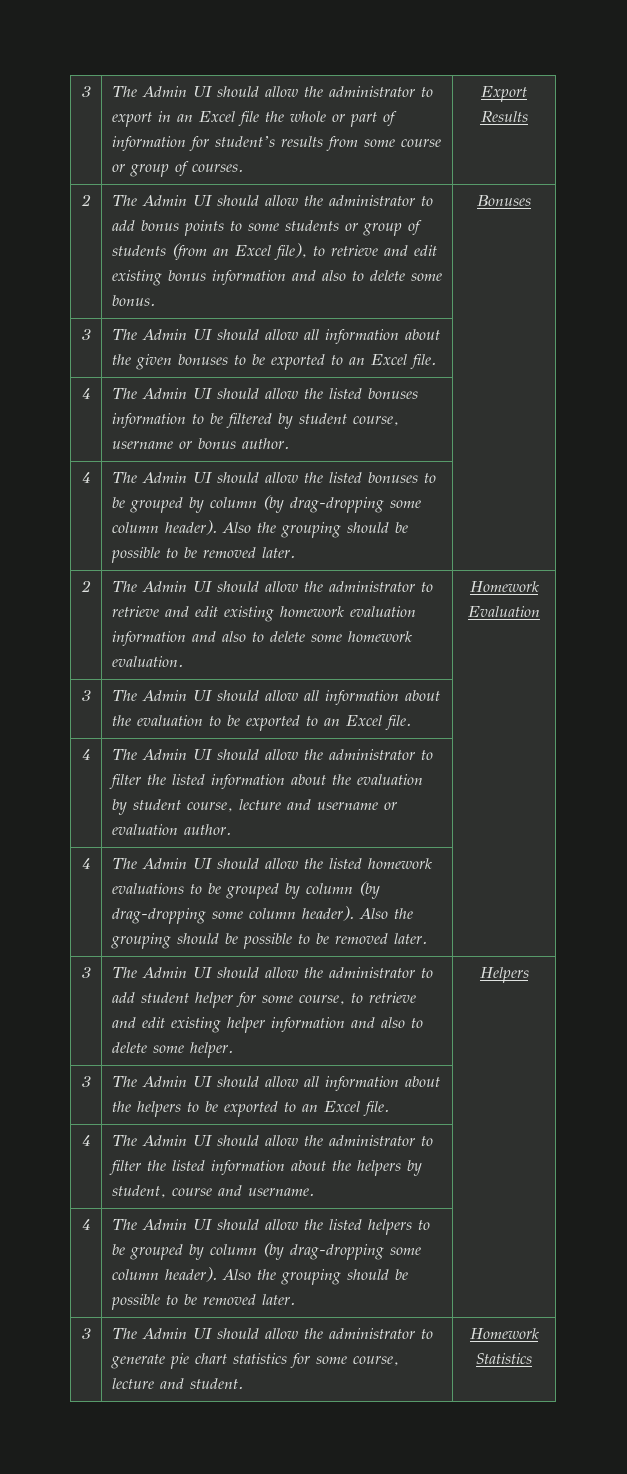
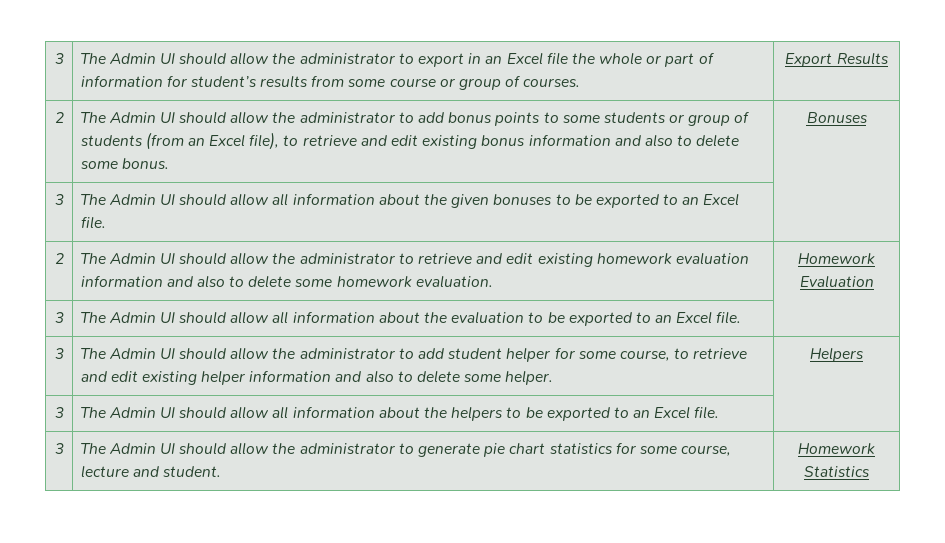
[81,388,91,399] [111,388,418,400] [111,413,399,429] [111,438,289,449] [81,472,91,483] [111,472,436,484] [111,495,421,513] [111,520,408,538] [110,547,295,563] // 4 | The Admin UI should allow the listed bonuses information to be filtered by student course, username or bonus author. | // 4 | The Admin UI should allow the listed bonuses to be grouped by column (by drag-dropping some column header). Also the grouping should be possible to be removed later. | -> (106, 222) none
[81,749,91,760] [111,749,433,761] [108,774,423,789] [111,799,397,815] [111,824,231,835] [81,858,91,869] [111,858,432,870] [111,881,380,899] [111,906,413,924] [110,933,427,949] // 4 | The Admin UI should allow the administrator to filter the listed information about the evaluation by student course, lecture and username or evaluation author. | // 4 | The Admin UI should allow the listed homework evaluations to be grouped by column (by drag-dropping some column header). Also the grouping should be possible to be removed later. | -> (742, 317) none
[81,1135,91,1146] [111,1135,433,1147] [108,1160,422,1176] [111,1185,314,1198] [81,1219,91,1230] [111,1219,430,1235] [111,1242,421,1260] [111,1267,408,1285] [110,1294,295,1310] // 4 | The Admin UI should allow the administrator to filter the listed information about the helpers by student, course and username. | // 4 | The Admin UI should allow the listed helpers to be grouped by column (by drag-dropping some column header). Also the grouping should be possible to be removed later. | -> (720, 412) none

